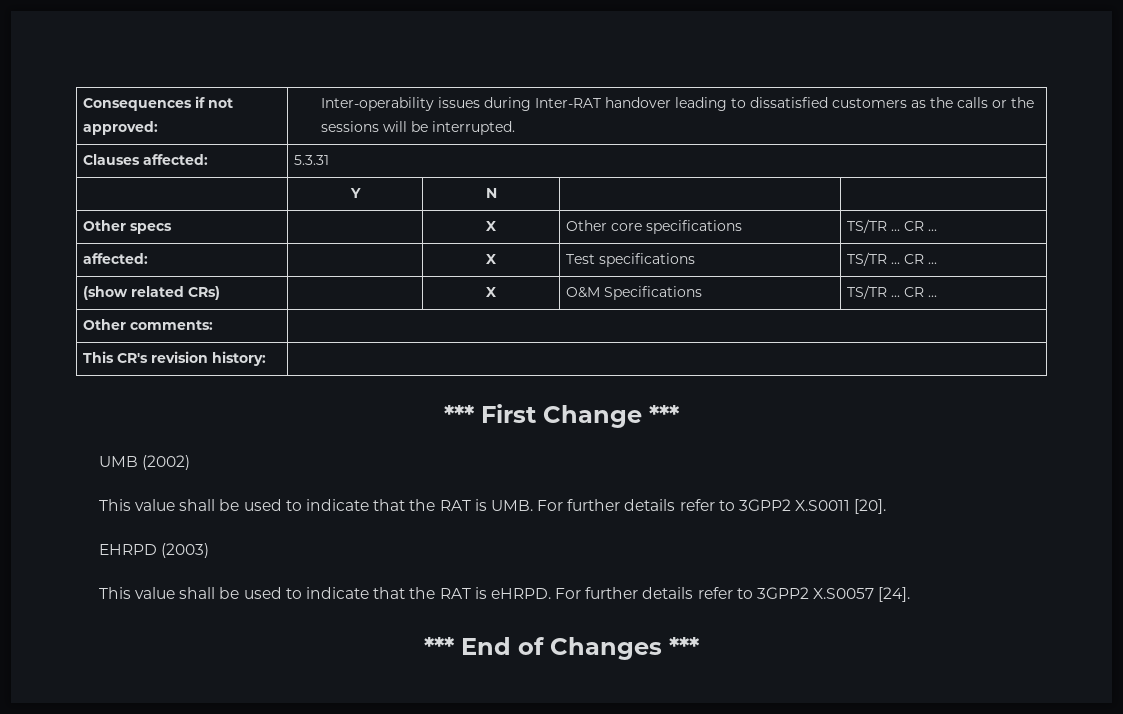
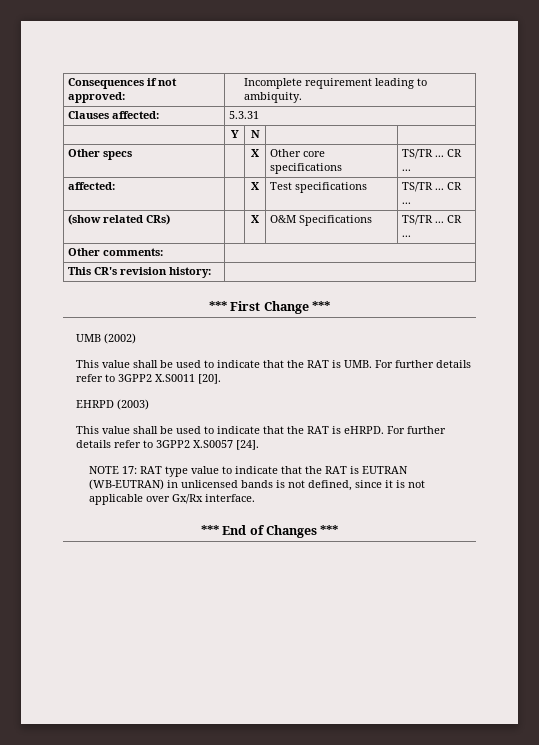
[320,97,1034,111] [320,121,515,135] Inter-operability issues during Inter-RAT handover leading to dissatisfied customers as the calls or the sessions will be interrupted. -> [244,78,428,89] [244,92,303,103] Incomplete requirement leading to ambiquity.
(911, 594) none -> [88,466,408,477] [88,479,425,491] [88,494,255,505] // NOTE 17: RAT type value to indicate that the RAT is EUTRAN (WB-EUTRAN) in unlicensed bands is not defined, since it is not applicable over Gx/Rx interface.

